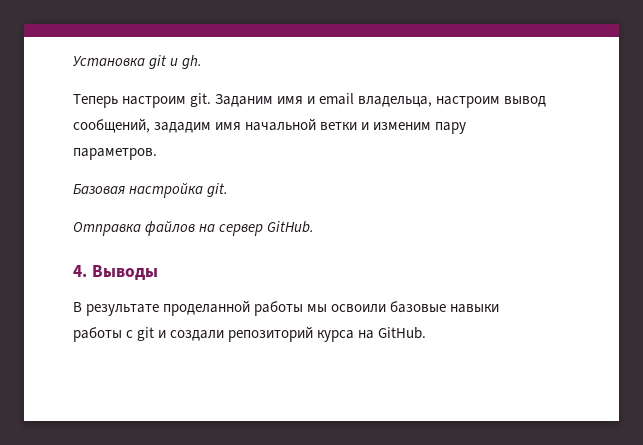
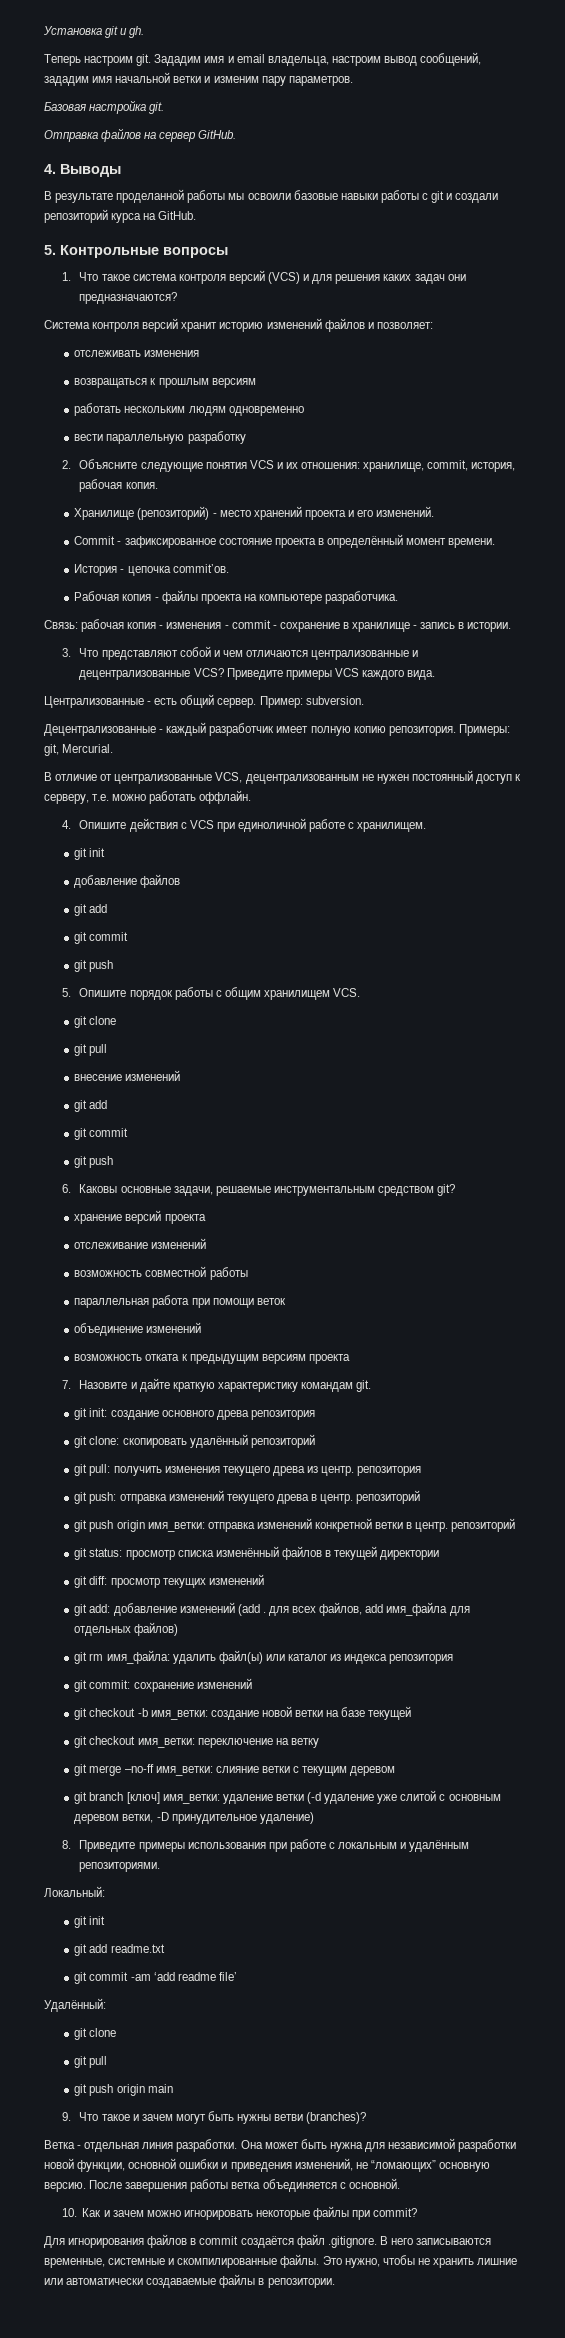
[215,94,274,107] Заданим -> [154,54,202,66] Зададим
(427, 333) none -> [44,245,228,258] [61,270,466,284] [79,292,178,304] [44,318,433,332] [74,350,200,357] [74,378,256,388] [74,403,304,416] [74,431,246,444] [61,459,516,472] [79,479,158,492] [74,506,435,520] [74,534,496,548] [74,564,229,576] [74,590,399,604] [44,619,512,632] [61,646,419,660] [79,668,436,680] [44,694,364,708] [44,722,510,736] [44,744,114,756] [44,770,522,784] [44,790,252,804] [61,818,427,832] [74,848,106,860] [74,874,181,888] [74,904,108,916] [74,932,129,944] [74,960,114,972] [61,987,361,1000] [74,1016,117,1028] [74,1044,108,1056] [74,1070,181,1081] [74,1100,108,1112] [74,1128,129,1140] [74,1156,114,1168] [61,1184,456,1196] [74,1210,206,1224] [74,1238,207,1249] [74,1266,248,1280] [74,1295,286,1308] [74,1322,202,1336] [74,1354,350,1364] [61,1378,372,1392] [74,1408,315,1420] [74,1434,315,1448] [74,1464,422,1476] [74,1490,421,1504] [74,1518,516,1532] [74,1546,440,1560] [74,1574,264,1588] [74,1602,470,1616] [74,1622,179,1636] [74,1650,454,1664] [74,1678,252,1692] [74,1706,412,1720] [74,1736,319,1748] [74,1764,396,1776] [74,1790,501,1804] [74,1812,314,1824] [61,1839,470,1852] [79,1862,161,1872] [44,1886,105,1897] [74,1916,106,1928] [74,1944,165,1956] [74,1972,237,1984] [44,1998,106,2012] [74,2028,117,2040] [74,2056,108,2068] [74,2084,173,2096] [61,2111,367,2124] [44,2138,517,2152] [44,2158,490,2172] [44,2178,400,2192] [61,2206,418,2220] [44,2234,492,2248] [44,2254,518,2268] [44,2274,335,2288] // 5. Контрольные вопросы // 1. Что такое система контроля версий (VCS) и для решения каких задач они предназначаются? // Система контроля версий хранит историю изменений файлов и позволяет: // отслеживать изменения // возвращаться к прошлым версиям // работать нескольким людям одновременно // вести параллельную разработку // 2. Объясните следующие понятия VCS и их отношения: хранилище, commit, история, рабочая копия. // Хранилище (репозиторий) - место хранений проекта и его изменений. // Commit - зафиксированное состояние проекта в определённый момент времени. // История - цепочка commit’ов. // Рабочая копия - файлы проекта на компьютере разработчика. // Связь: рабочая копия - изменения - commit - сохранение в хранилище - запись в истории. // 3. Что представляют собой и чем отличаются централизованные и децентрализованные VCS? Приведите примеры VCS каждого вида. // Централизованные - есть общий сервер. Пример: subversion. // Децентрализованные - каждый разработчик имеет полную копию репозитория. Примеры: git, Mercurial. // В отличие от централизованные VCS, децентрализованным не нужен постоянный доступ к серверу, т.е. можно работать оффлайн. // 4. Опишите действия с VCS при единоличной работе с хранилищем. // git init // добавление файлов // git add // git commit // git push // 5. Опишите порядок работы с общим хранилищем VCS. // git clone // git pull // внесение изменений // git add // git commit // git push // 6. Каковы основные задачи, решаемые инструментальным средством git? // хранение версий проекта // отслеживание изменений // возможность совместной работы // параллельная работа при помощи веток // объединение изменений // возможность отката к предыдущим версиям проекта // 7. Назовите и дайте краткую характеристику командам git. // git init: создание основного древа репозитория // git clone: скопировать удалённый репозиторий // git pull: получить изменения текущего древа из центр. репозитория // git push: отправка изменений текущего древа в центр. репозиторий // git push origin имя_ветки: отправка изменений конкретной ветки в центр. репозиторий // git status: просмотр списка изменённый файлов в текущей директории // git diff: просмотр текущих изменений // git add: добавление изменений (add . для всех файлов, add имя_файла для отдельных файлов) // git rm имя_файла: удалить файл(ы) или каталог из индекса репозитория // git commit: сохранение изменений // git checkout -b имя_ветки: создание новой ветки на базе текущей // git checkout имя_ветки: переключение на ветку // git merge –no-ff имя_ветки: слияние ветки с текущим деревом // git branch [ключ] имя_ветки: удаление ветки (-d удаление уже слитой с основным деревом ветки, -D принудительное удаление) // 8. Приведите примеры использования при работе с локальным и удалённым репозиториями. // Локальный: // git init // git add readme.txt // git commit -am ‘add readme file’ // Удалённый: // git clone // git pull // git push origin main // 9. Что такое и зачем могут быть нужны ветви (branches)? // Ветка - отдельная линия разработки. Она может быть нужна для независимой разработки новой функции, основной ошибки и приведения изменений, не “ломающих” основную версию. После завершения работы ветка объединяется с основной. // 10. Как и зачем можно игнорировать некоторые файлы при commit? // Для игнорирования файлов в commit создаётся файл .gitignore. В него записываются временные, системные и скомпилированные файлы. Это нужно, чтобы не хранить лишние или автоматически создаваемые файлы в репозитории.

